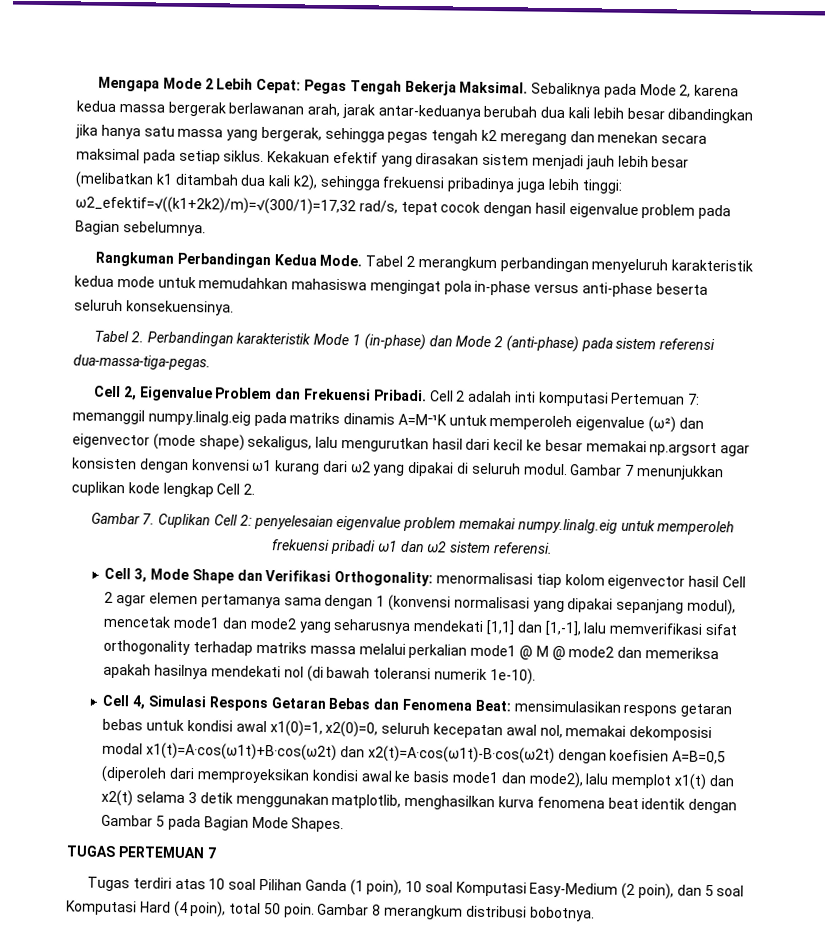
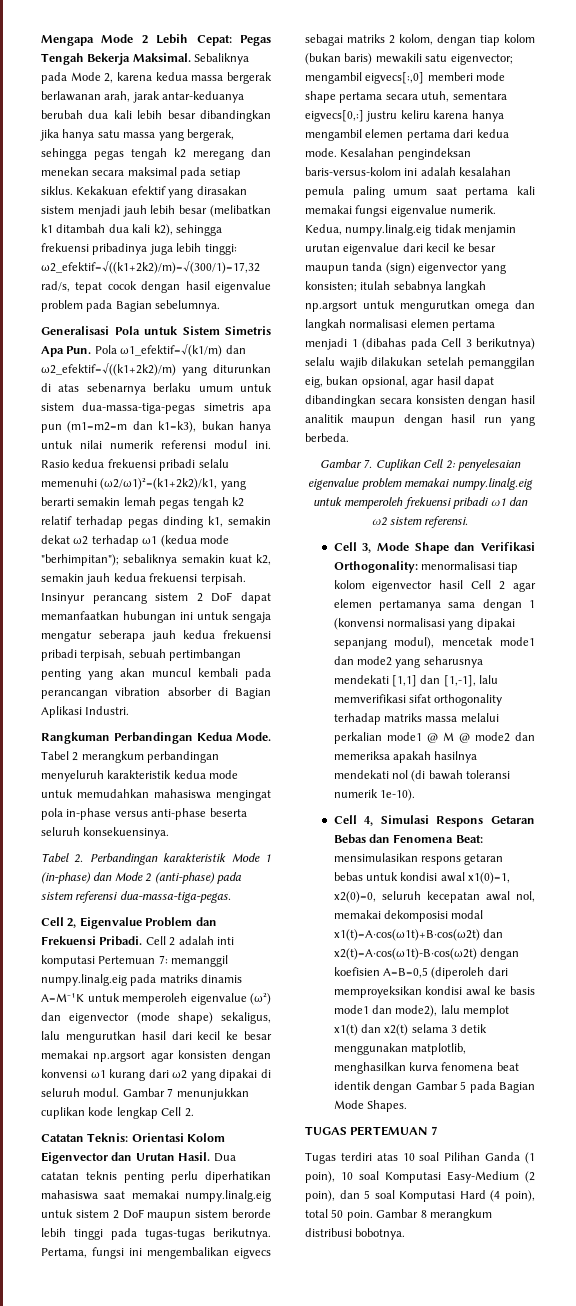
(206, 229) none -> [41,326,271,335] [41,344,246,357] [41,363,271,376] [41,383,272,395] [41,402,271,414] [41,421,271,433] [41,440,271,449] [41,459,229,471] [41,478,246,490] [41,497,244,509] [41,516,271,528] [41,535,229,547] [41,554,271,566] [41,573,246,585] [41,592,271,604] [41,611,271,623] [41,630,271,642] [41,649,242,661] [41,668,271,680] [41,687,271,699] [41,706,130,718] // Generalisasi Pola untuk Sistem Simetris Apa Pun. Pola ω1_efektif=√(k1/m) dan ω2_efektif=√((k1+2k2)/m) yang diturunkan di atas sebenarnya berlaku umum untuk sistem dua-massa-tiga-pegas simetris apa pun (m1=m2=m dan k1=k3), bukan hanya untuk nilai numerik referensi modul ini. Rasio kedua frekuensi pribadi selalu memenuhi (ω2/ω1)²=(k1+2k2)/k1, yang berarti semakin lemah pegas tengah k2 relatif terhadap pegas dinding k1, semakin dekat ω2 terhadap ω1 (kedua mode "berhimpitan"); sebaliknya semakin kuat k2, semakin jauh kedua frekuensi terpisah. Insinyur perancang sistem 2 DoF dapat memanfaatkan hubungan ini untuk sengaja mengatur seberapa jauh kedua frekuensi pribadi terpisah, sebuah pertimbangan penting yang akan muncul kembali pada perancangan vibration absorber di Bagian Aplikasi Industri.
(256, 489) none -> [41,1133,226,1142] [41,1152,236,1164] [41,1171,271,1183] [41,1190,271,1202] [41,1209,271,1221] [41,1228,271,1240] [41,1247,271,1259] [305,34,535,46] [305,53,513,65] [305,72,506,84] [305,91,507,103] [305,110,504,122] [305,129,509,141] [305,148,471,160] [305,167,512,176] [305,186,535,198] [305,205,497,217] [305,224,517,236] [305,243,496,255] [305,262,506,274] [305,281,487,293] [305,300,535,312] [305,319,496,331] [305,338,535,350] [305,357,535,369] [305,376,494,388] [305,395,535,407] [305,414,535,426] [305,433,349,442] // Catatan Teknis: Orientasi Kolom Eigenvector dan Urutan Hasil. Dua catatan teknis penting perlu diperhatikan mahasiswa saat memakai numpy.linalg.eig untuk sistem 2 DoF maupun sistem berorde lebih tinggi pada tugas-tugas berikutnya. Pertama, fungsi ini mengembalikan eigvecs sebagai matriks 2 kolom, dengan tiap kolom (bukan baris) mewakili satu eigenvector; mengambil eigvecs[:,0] memberi mode shape pertama secara utuh, sementara eigvecs[0,:] justru keliru karena hanya mengambil elemen pertama dari kedua mode. Kesalahan pengindeksan baris-versus-kolom ini adalah kesalahan pemula paling umum saat pertama kali memakai fungsi eigenvalue numerik. Kedua, numpy.linalg.eig tidak menjamin urutan eigenvalue dari kecil ke besar maupun tanda (sign) eigenvector yang konsisten; itulah sebabnya langkah np.argsort untuk mengurutkan omega dan langkah normalisasi elemen pertama menjadi 1 (dibahas pada Cell 3 berikutnya) selalu wajib dilakukan setelah pemanggilan eig, bukan opsional, agar hasil dapat dibandingkan secara konsisten dengan hasil analitik maupun dengan hasil run yang berbeda.

